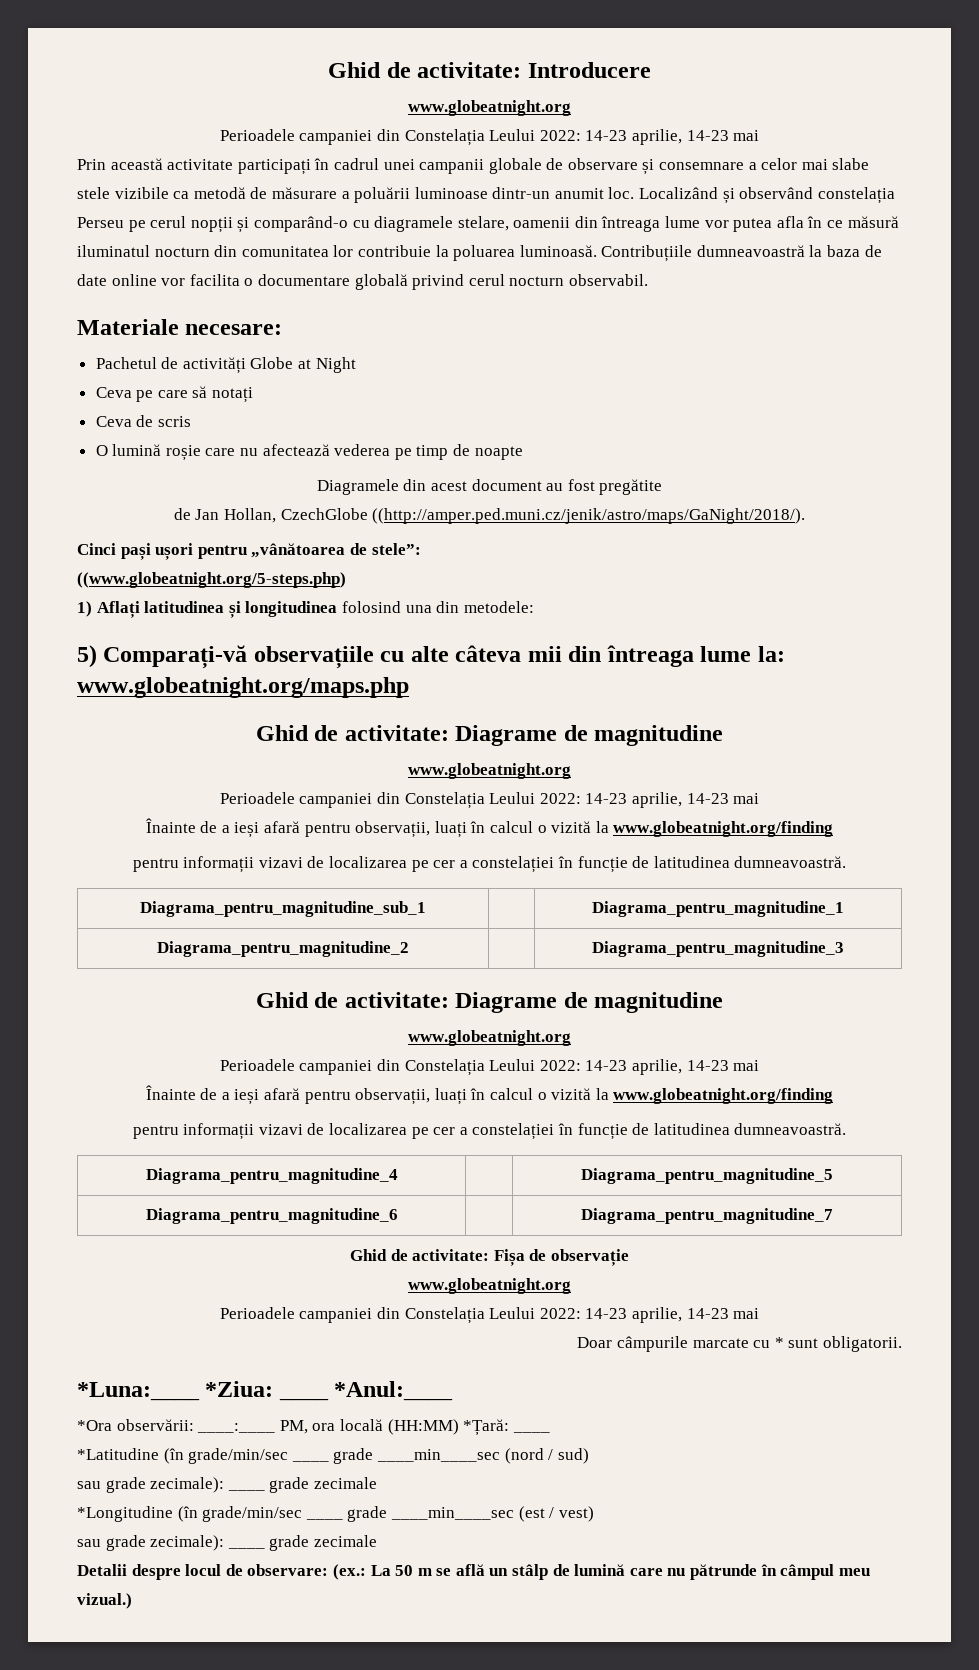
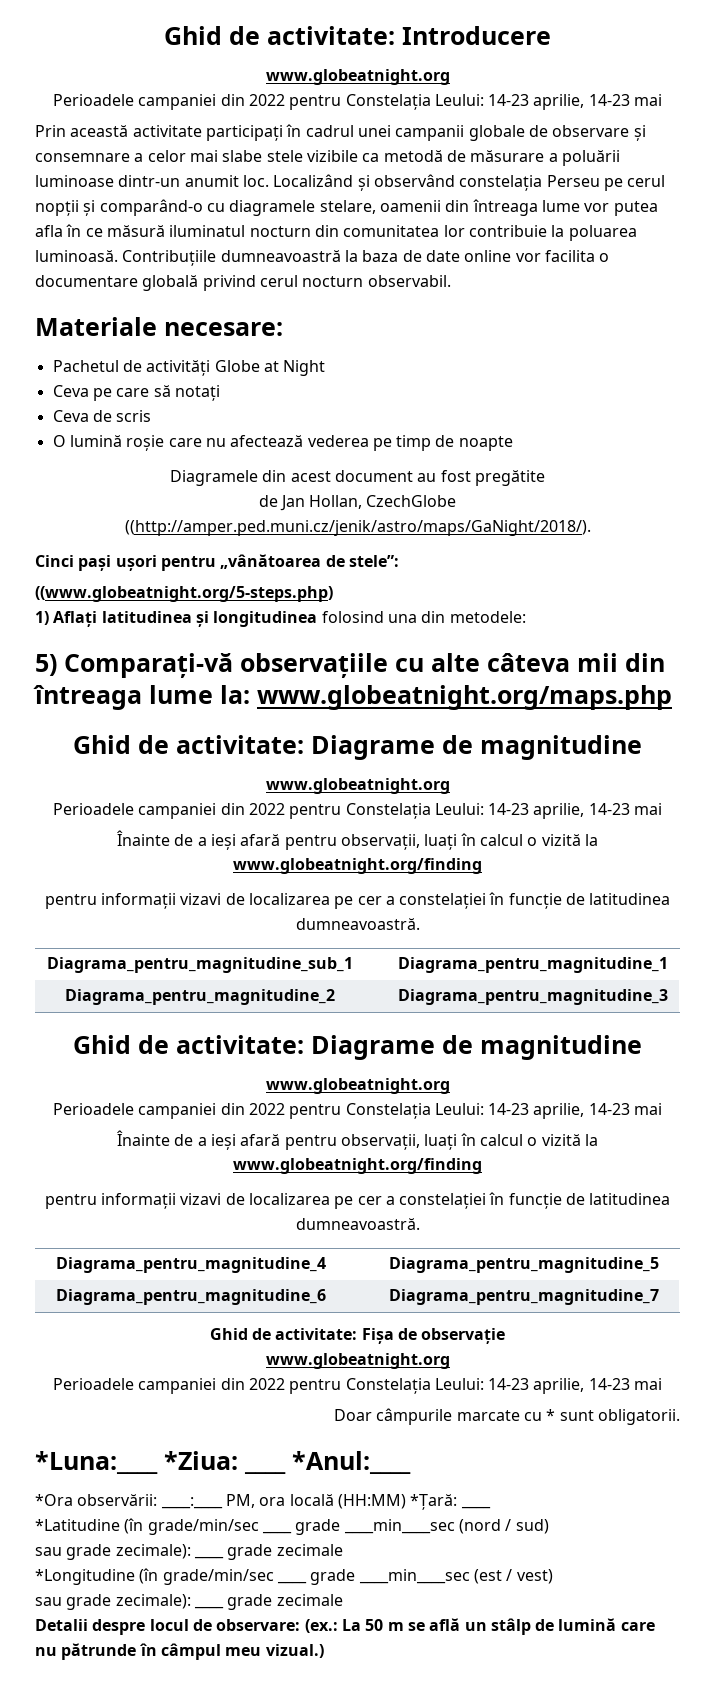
[404,129,581,146] Constelația Leului 2022: -> [248,94,484,110] 2022 pentru Constelația Leului:
[404,792,581,809] Constelația Leului 2022: -> [248,803,484,819] 2022 pentru Constelația Leului:
[404,1059,581,1076] Constelația Leului 2022: -> [248,1103,484,1119] 2022 pentru Constelația Leului:
[404,1307,581,1324] Constelația Leului 2022: -> [248,1378,484,1394] 2022 pentru Constelația Leului:

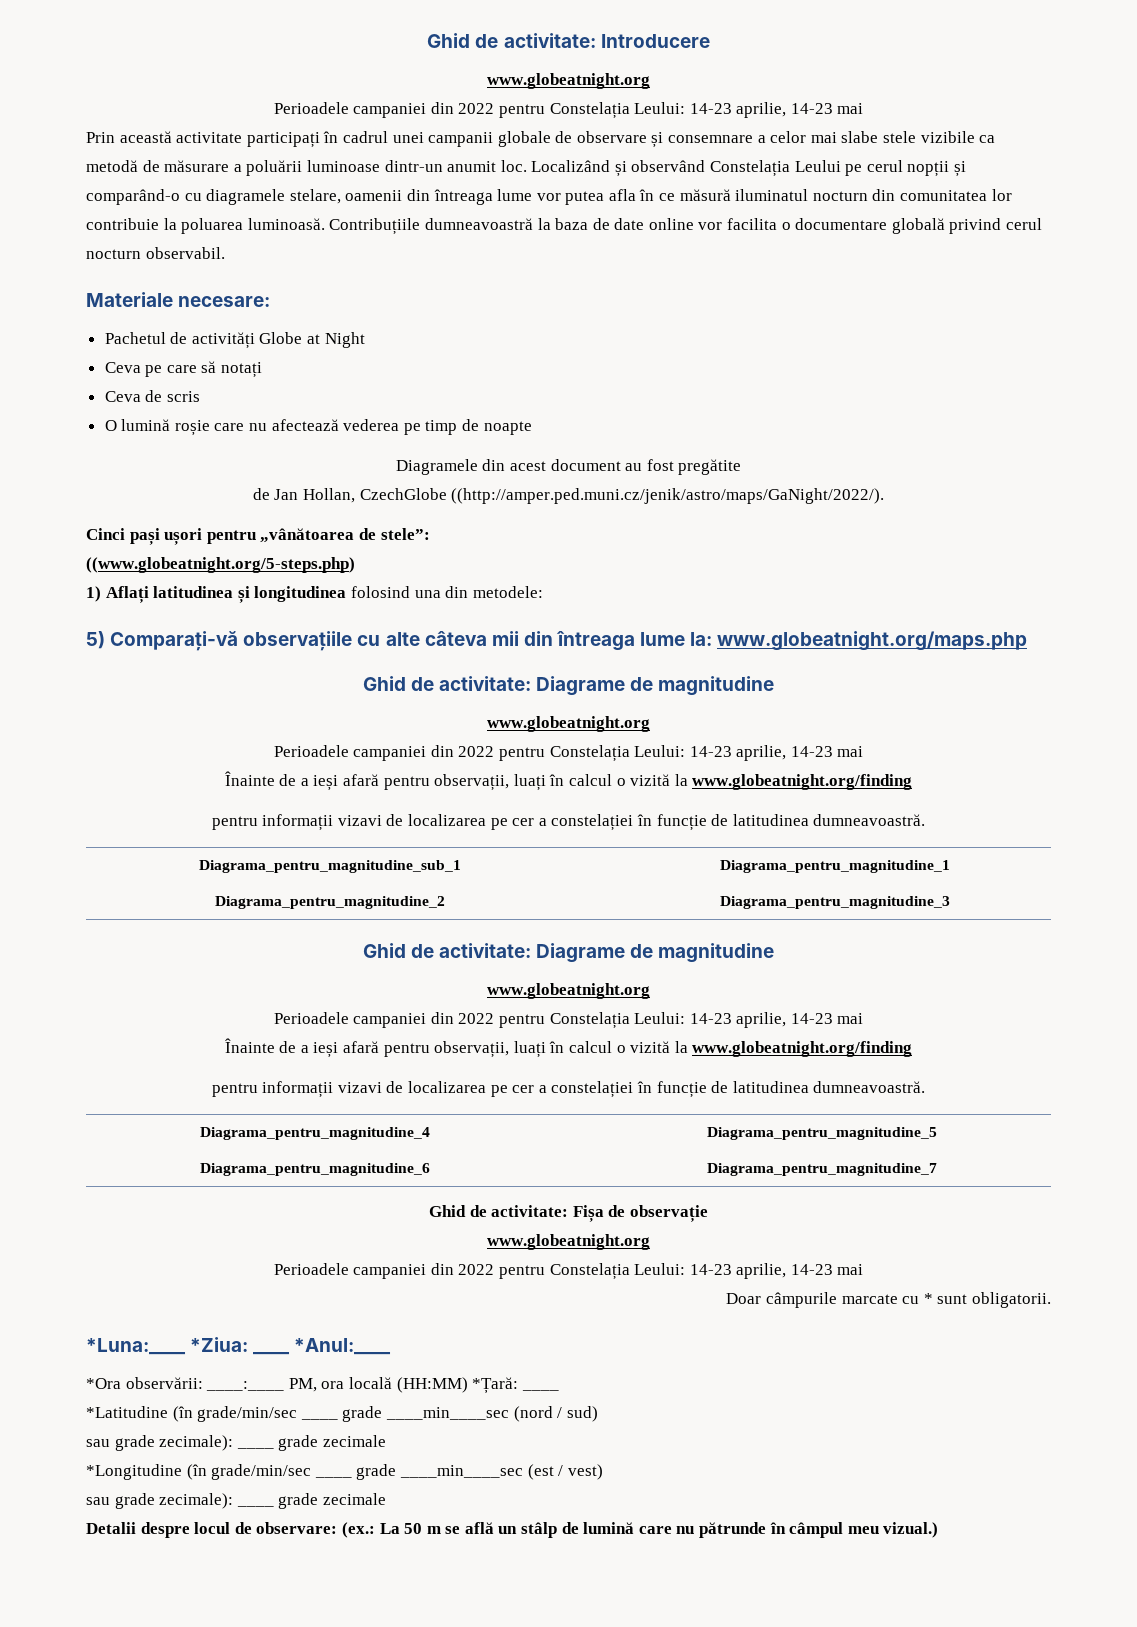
[459,175,600,191] constelația Perseu -> [710,160,841,177] Constelația Leului
[124,520,591,536] ((http://amper.ped.muni.cz/jenik/astro/maps/GaNight/2018/). -> [451,488,885,504] ((http://amper.ped.muni.cz/jenik/astro/maps/GaNight/2022/).

